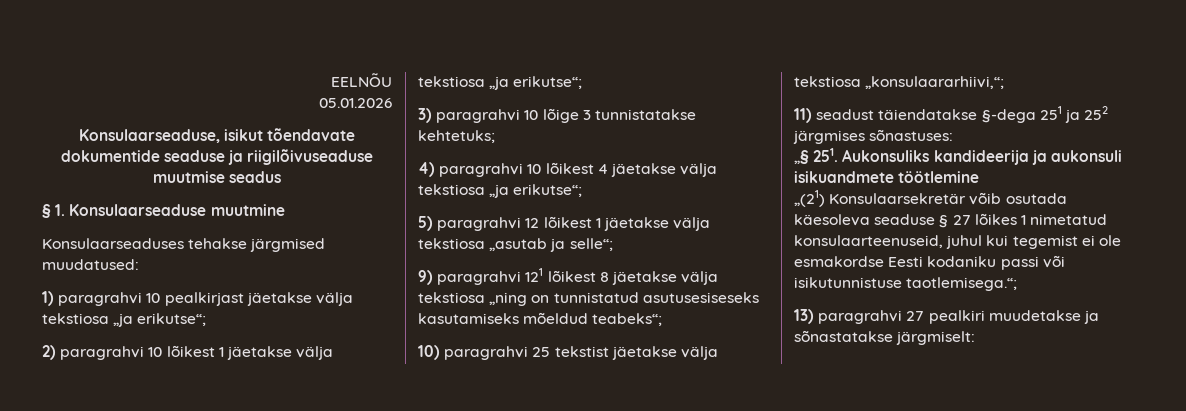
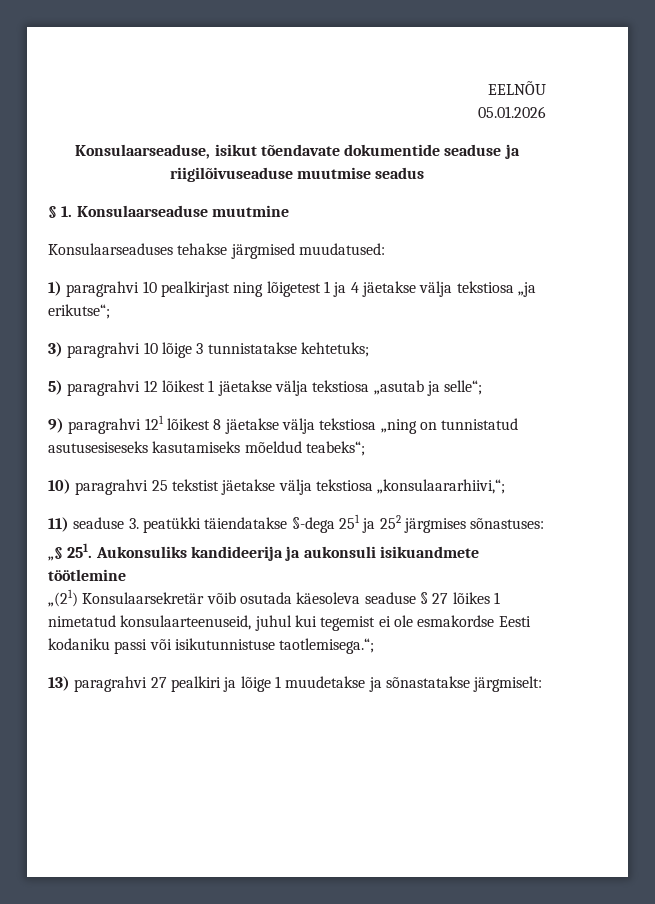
[246,292,353,306] [42,313,207,327] [42,345,224,360] jäetakse välja tekstiosa „ja erikutse“; // 2) paragrahvi 10 lõikest 1 -> [233,281,359,297] ning lõigetest 1 ja 4
[418,162,718,177] [418,184,583,198] // 4) paragrahvi 10 lõikest 4 jäetakse välja tekstiosa „ja erikutse“; -> (369, 349) none
[816,109,875,120] seadust -> [73,517,201,533] seaduse 3. peatükki
(985, 317) none -> [223,676,281,692] ja lõige 1

